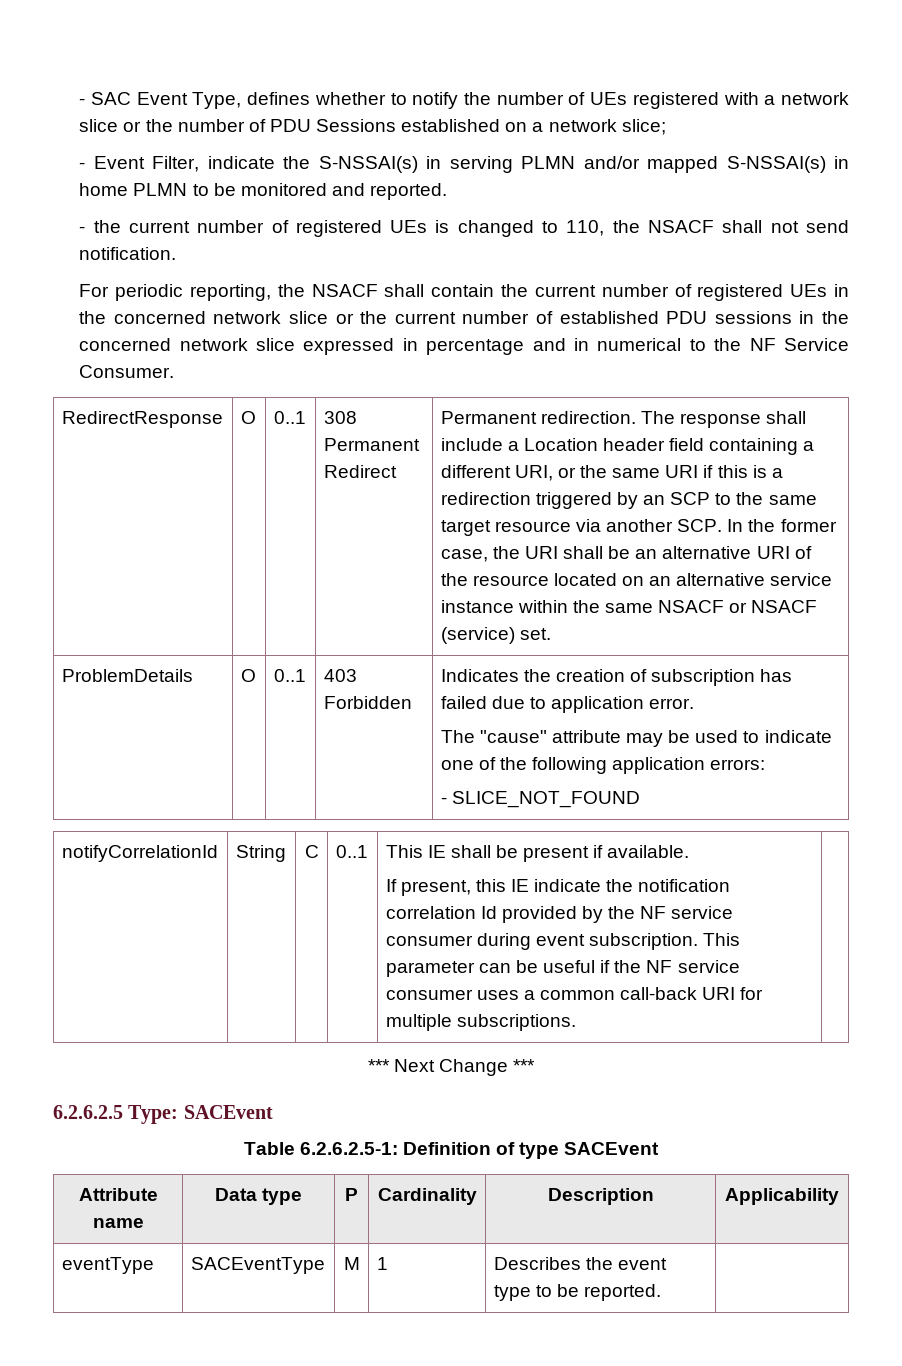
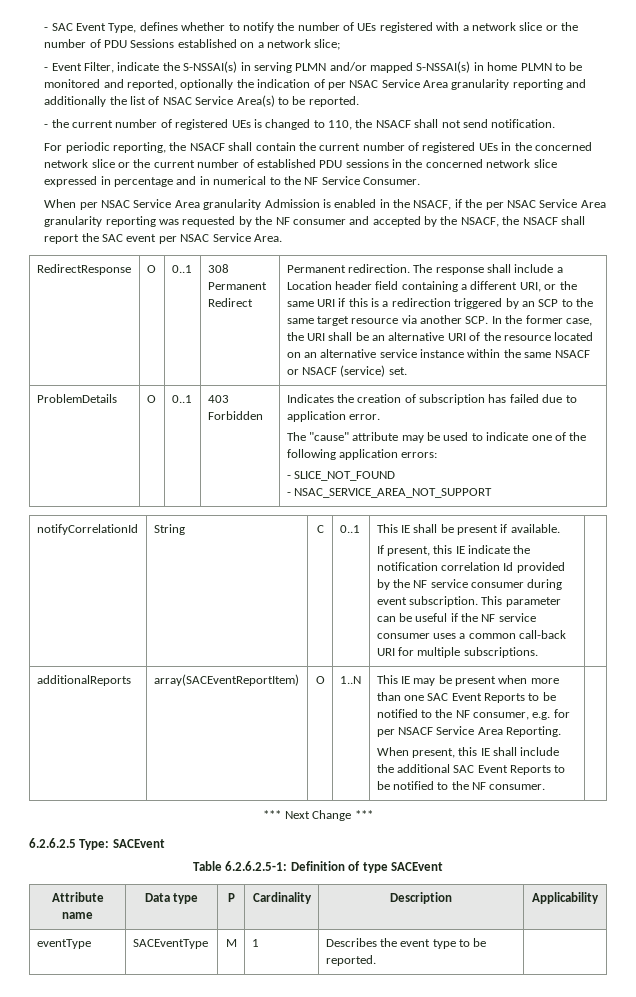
(365, 189) none -> [127,79,587,90] [44,95,306,107] reported, optionally the indication of per NSAC Service Area granularity reporting and additionally the list of NSAC Service Area(s) to be
(175, 371) none -> [44,199,606,210] [44,216,585,227] [44,233,282,244] // When per NSAC Service Area granularity Admission is enabled in the NSACF, if the per NSAC Service Area granularity reporting was requested by the NF consumer and accepted by the NSACF, the NSACF shall report the SAC event per NSAC Service Area.
(640, 799) none -> [286,488,492,498] // - NSAC_SERVICE_AREA_NOT_SUPPORT
(576, 1022) none -> [36,675,131,686] [153,674,299,686] [315,676,325,684] [339,676,361,684] [376,675,559,686] [376,692,556,703] [376,709,570,720] [376,726,562,737] [376,747,560,758] [376,764,566,775] [376,781,546,790] // additionalReports | array(SACEventReportItem) | O | 1..N | This IE may be present when more than one SAC Event Reports to be notified to the NF consumer, e.g. for per NSACF Service Area Reporting. // When present, this IE shall include the additional SAC Event Reports to be notified to the NF consumer. |

